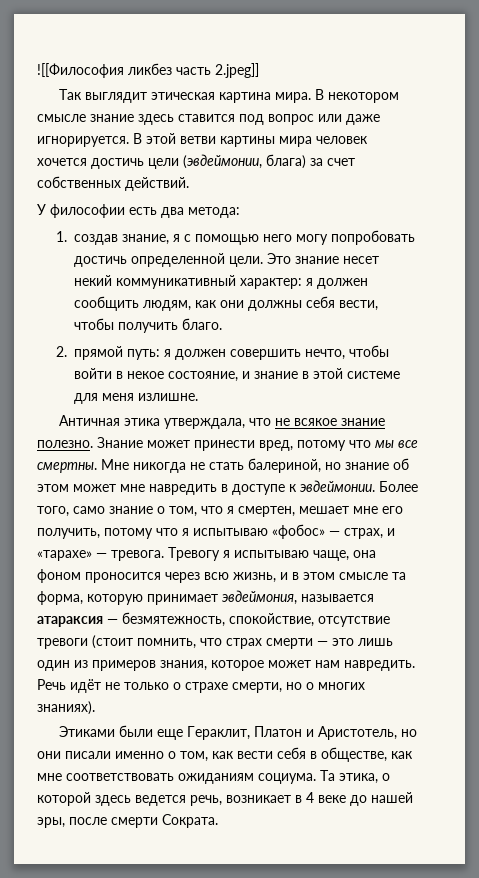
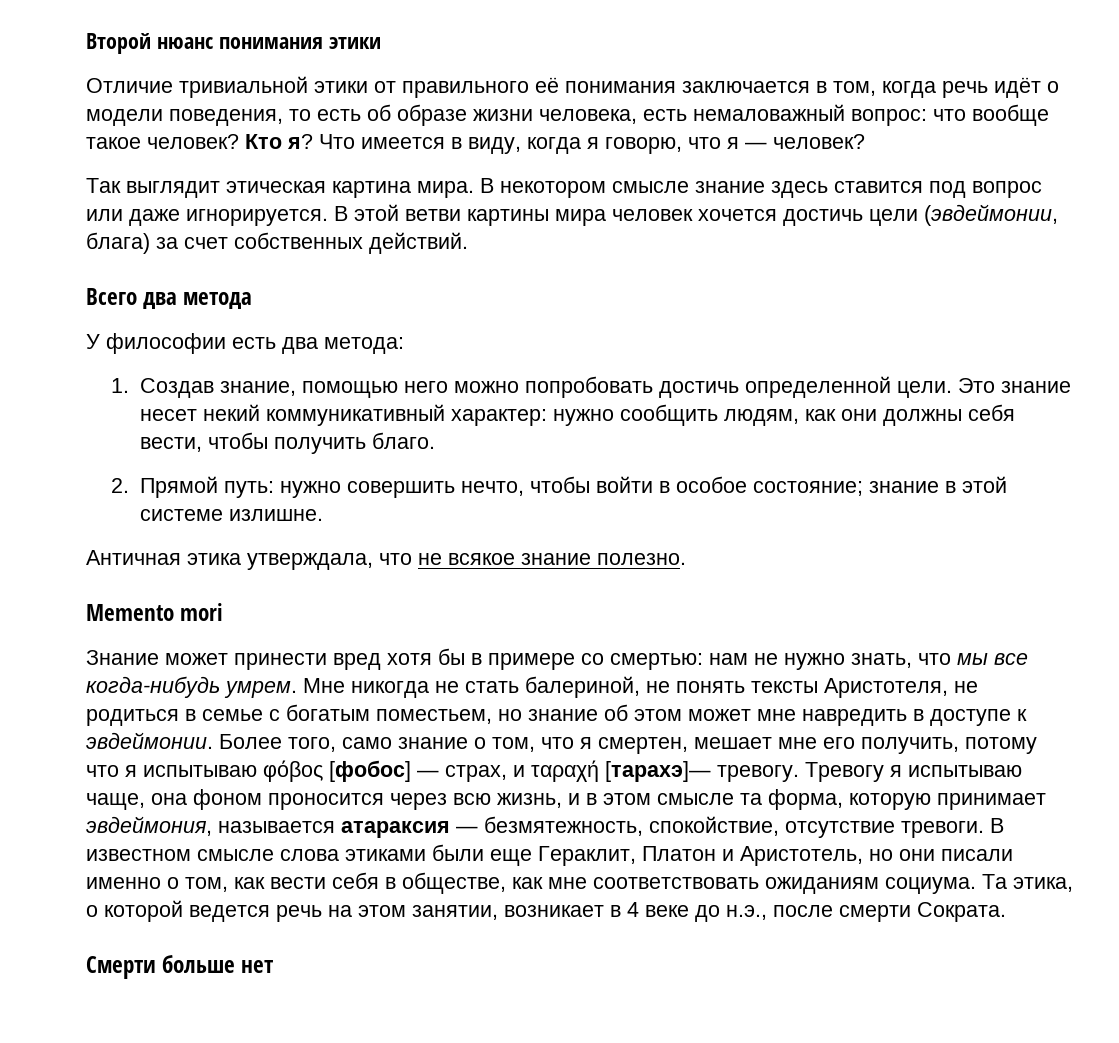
[37,63,259,78] ![[Философия ликбез часть 2.jpeg]] -> [86,33,381,54] [86,76,1059,98] [86,104,1049,126] [86,134,865,154] Второй нюанс понимания этики // Отличие тривиальной этики от правильного её понимания заключается в том, когда речь идёт о модели поведения, то есть об образе жизни человека, есть немаловажный вопрос: что вообще такое человек? Кто я? Что имеется в виду, когда я говорю, что я — человек?
(189, 184) none -> [86,288,253,309] // Всего два метода
[74,234,192,245] создав знание, я с -> [139,378,296,398] Создав знание,
[296,234,329,245] могу -> [453,381,519,393] можно
[306,278,369,289] я должен -> [552,409,614,426] нужно
[74,346,227,360] прямой путь: я должен -> [139,476,341,498] Прямой путь: нужно
[127,371,251,382] некое состояние, и -> [675,476,863,496] особое состояние;
[74,393,135,404] для меня -> (223, 515) none
(93, 444) none -> [86,603,224,621] // Memento mori //
[259,440,346,451] вред, потому -> [333,648,912,670] вред хотя бы в примере со смертью: нам не нужно знать,
[37,462,97,473] смертны. -> [86,676,297,698] когда-нибудь умрем.
(321, 465) none -> [646,678,978,698] [86,704,492,726] не понять тексты Аристотеля, не родиться в семье с богатым поместьем,
[272,524,325,539] «фобос» -> [263,760,411,782] φόβος [фобос]
[37,550,164,561] «тарахе» — тревога. -> [531,760,799,782] ταραχή [тарахэ]— тревогу.
[37,635,393,649] [37,660,415,671] [37,679,365,693] [37,701,95,715] [59,726,116,737] тревоги (стоит помнить, что страх смерти — это лишь один из примеров знания, которое может нам навредить. Речь идёт не только о страхе смерти, но о многих знаниях). // Этиками -> [901,818,1004,838] [86,849,426,861] тревоги. В известном смысле слова этиками
[95,795,222,806] здесь ведется речь, -> [189,905,498,922] ведется речь на этом занятии,
[371,792,413,803] [37,817,65,828] нашей эры, -> [726,905,767,920] н.э.,
(218, 821) none -> [86,955,274,979] // Смерти больше нет

